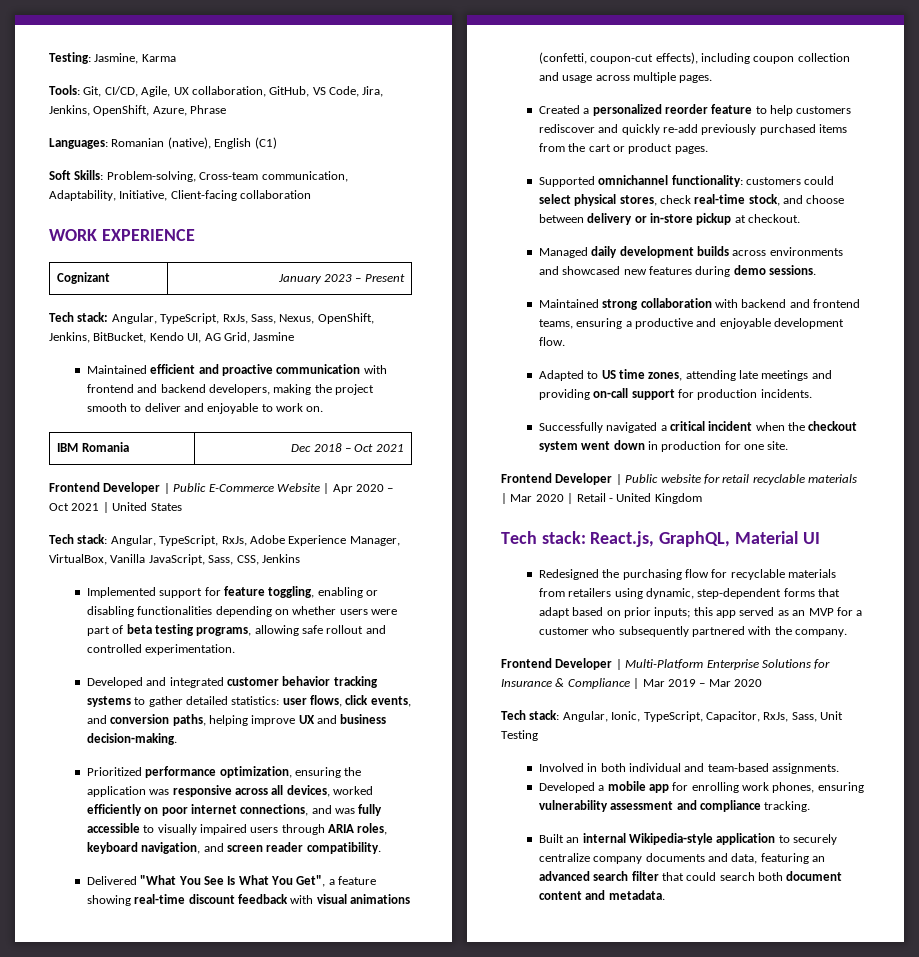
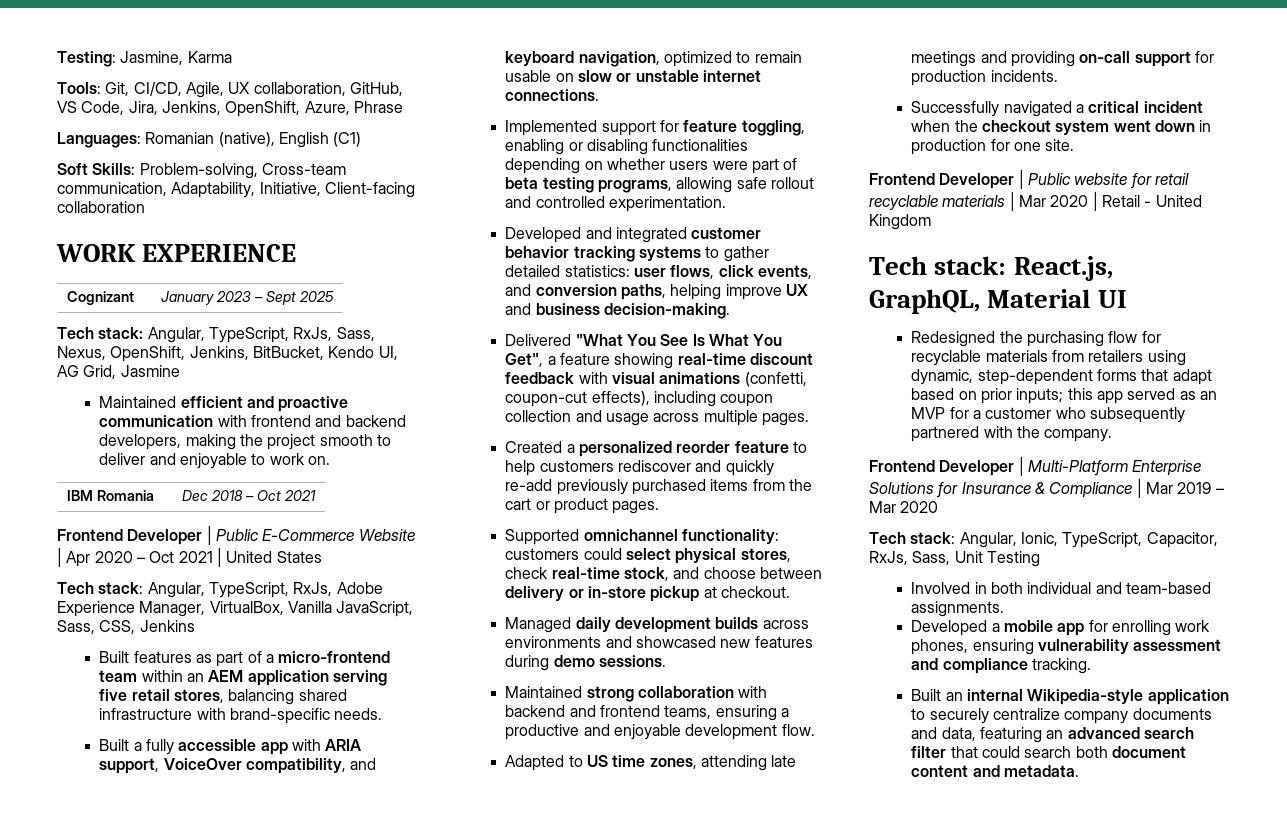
[364,274,405,282] Present -> [265,291,334,305] Sept 2025
(300, 558) none -> [99,651,391,667] [99,670,387,686] [99,689,347,705] [99,708,383,724] [99,739,362,755] [99,758,377,774] [505,51,802,67] [505,70,761,82] [505,89,600,101] // Built features as part of a micro-frontend team within an AEM application serving five retail stores, balancing shared infrastructure with brand-specific needs. // Built a fully accessible app with ARIA support, VoiceOver compatibility, and keyboard navigation, optimized to remain usable on slow or unstable internet connections.
[86,766,362,778] [86,785,373,797] [86,804,383,816] [86,823,388,835] [86,842,381,854] // Prioritized performance optimization, ensuring the application was responsive across all devices, worked efficiently on poor internet connections, and was fully accessible to visually impaired users through ARIA roles, keyboard navigation, and screen reader compatibility. -> (730, 311) none

